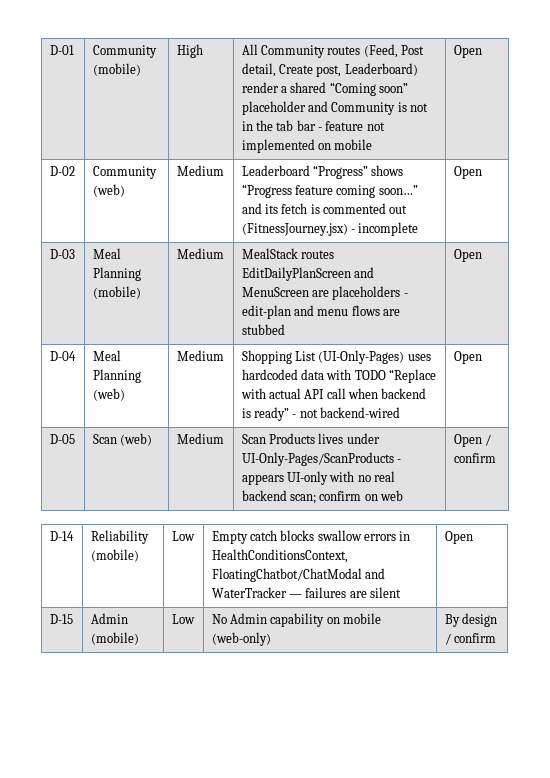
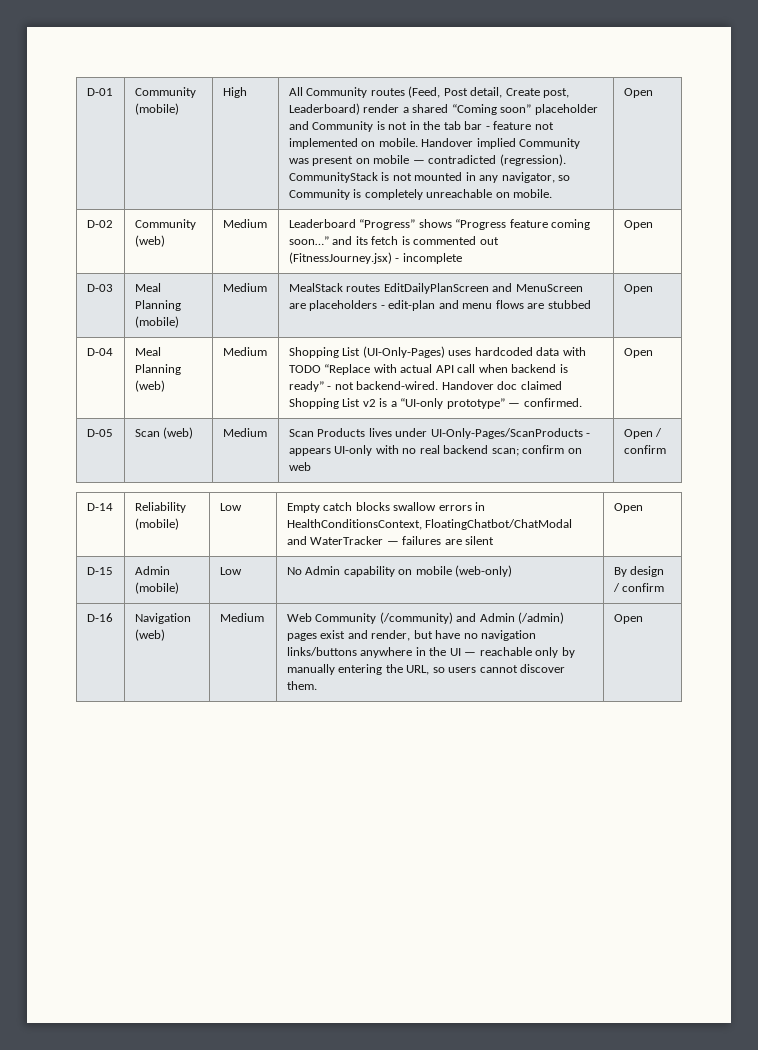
[334,139,373,150] mobile -> [378,138,581,149] [288,154,566,166] [288,172,571,183] [288,189,553,200] mobile. Handover implied Community was present on mobile — contradicted (regression). CommunityStack is not mounted in any navigator, so Community is completely unreachable on mobile.
[320,407,401,418] backend-wired -> [356,381,562,390] [288,398,582,409] backend-wired. Handover doc claimed Shopping List v2 is a “UI-only prototype” — confirmed.
(496, 638) none -> [86,613,113,622] [134,613,191,624] [134,629,165,641] [219,613,264,622] [286,612,565,624] [286,630,537,641] [286,647,575,658] [286,664,566,675] [286,681,317,690] [613,614,643,624] // D-16 | Navigation (web) | Medium | Web Community (/community) and Admin (/admin) pages exist and render, but have no navigation links/buttons anywhere in the UI — reachable only by manually entering the URL, so users cannot discover them. | Open

